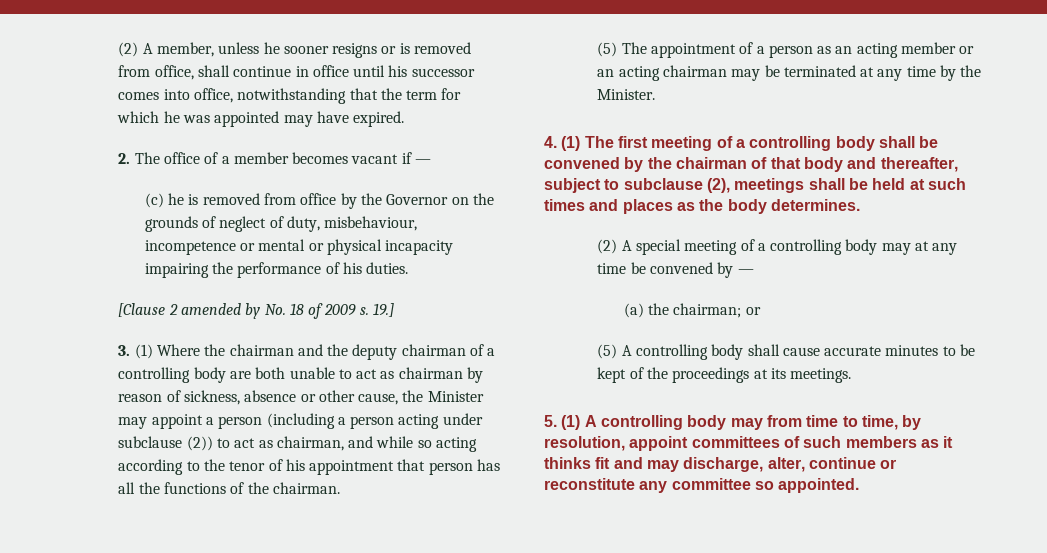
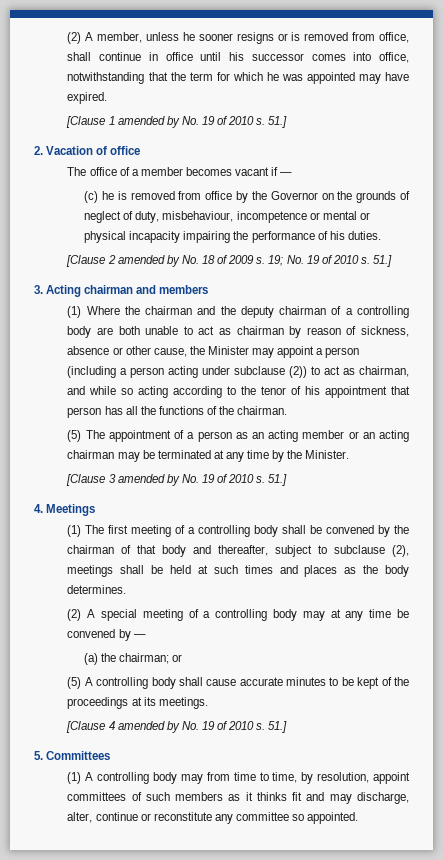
[118,153,131,164] 2. -> [66,116,288,128] [34,146,141,155] [Clause 1 amended by No. 19 of 2010 s. 51.] // 2. Vacation of office //
[373,303,395,317] [118,345,131,356] 19.] // 3. -> [268,255,393,267] [34,285,209,297] 19; No. 19 of 2010 s. 51.] // 3. Acting chairman and members //
(656, 94) none -> [66,474,288,486] // [Clause 3 amended by No. 19 of 2010 s. 51.]
(557, 142) none -> [46,504,96,516] Meetings //
(852, 375) none -> [66,721,288,733] // [Clause 4 amended by No. 19 of 2010 s. 51.]
(557, 421) none -> [46,751,111,760] Committees //

